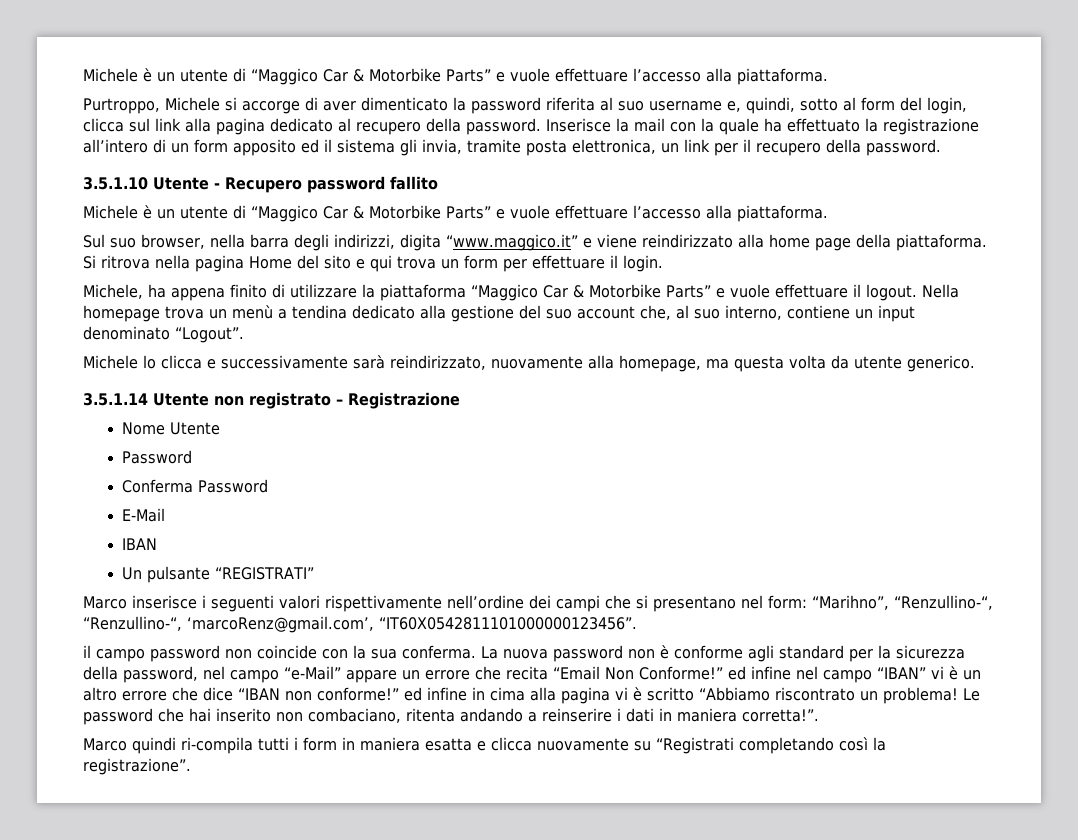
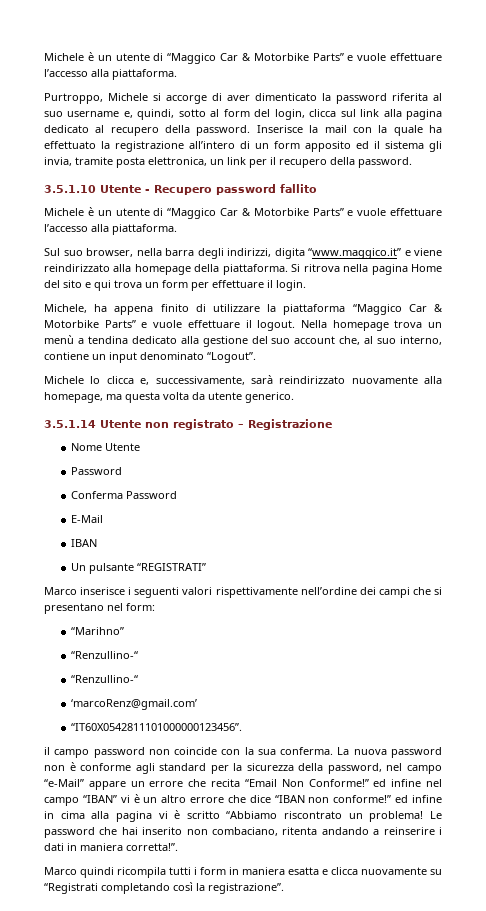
[768,234,851,251] home page -> [134,264,191,275] homepage
[207,355,486,370] e successivamente sarà reindirizzato, -> [140,375,346,385] e, successivamente, sarà reindirizzato
[812,595,993,610] [83,616,374,633] “Marihno”, “Renzullino-“, “Renzullino-“, ‘marcoRenz@gmail.com’, -> [71,627,125,635] [71,651,139,659] [71,675,139,683] [71,699,198,710] // “Marihno” // “Renzullino-“ // “Renzullino-“ // ‘marcoRenz@gmail.com’ //
[181,737,253,754] ri-compila -> [117,867,166,878] ricompila

